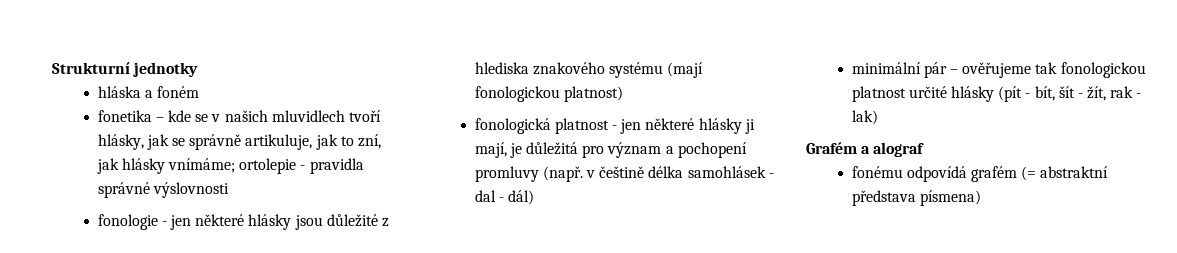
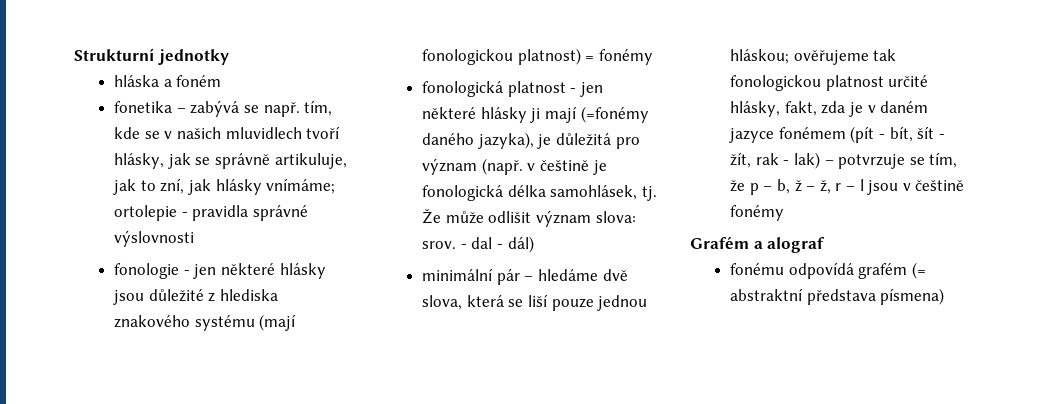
(164, 119) none -> [190,100,333,117] zabývá se např. tím,
(623, 94) none -> [585,49,654,65] = fonémy
[474,142,747,158] [474,166,766,182] mají, je důležitá pro význam a pochopení promluvy (např. v češtině délka samohlásek -> [545,106,649,123] [422,132,640,149] [422,158,607,175] [422,185,658,201] [422,209,636,227] [422,241,457,249] mají (=fonémy daného jazyka), je důležitá pro význam (např. v češtině je fonologická délka samohlásek, tj. Že může odlišit význam slova: srov.
(958, 71) none -> [538,269,628,281] [422,294,648,311] [730,49,790,64] hledáme dvě slova, která se liší pouze jednou hláskou;
[950,86,994,102] hlásky -> [730,101,929,117] [729,127,846,143] hlásky, fakt, zda je v daném jazyce fonémem
(878, 117) none -> [824,152,958,169] [730,179,965,195] [730,205,785,221] – potvrzuje se tím, že p – b, ž – ž, r – l jsou v češtině fonémy

